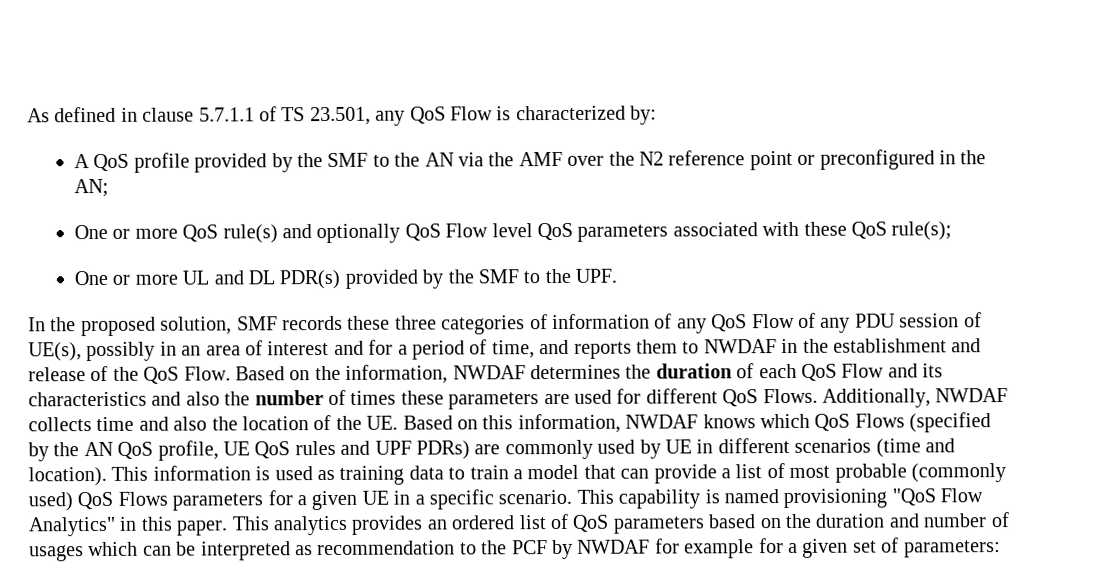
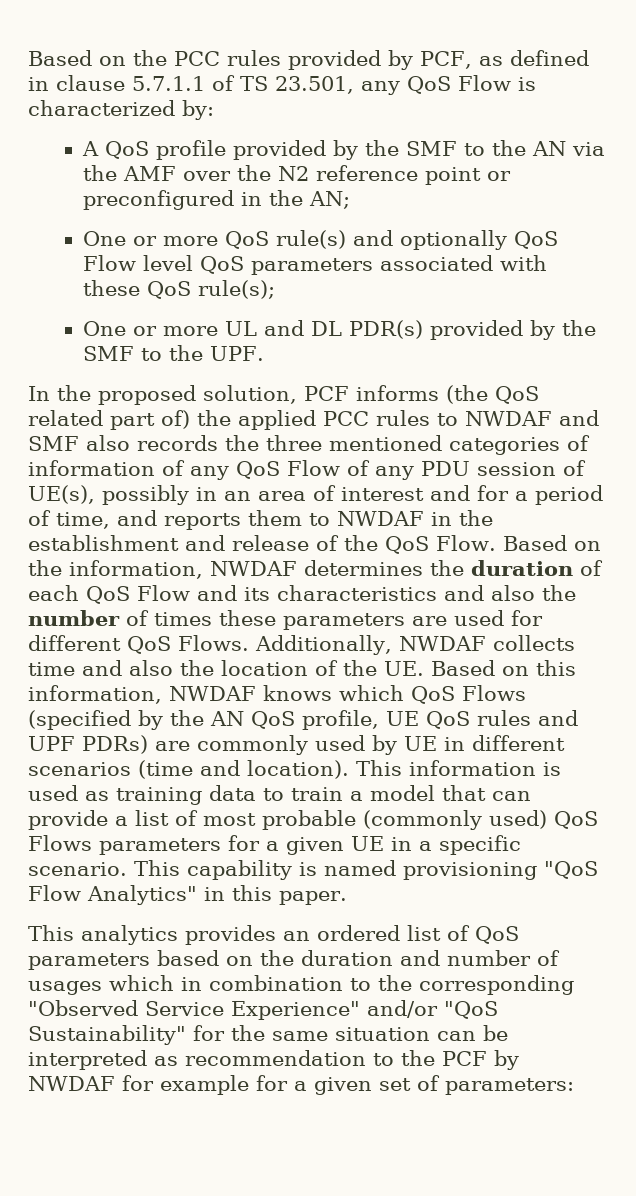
[27,108,50,123] As -> [28,50,503,70] Based on the PCC rules provided by PCF, as
[236,315,437,331] SMF records these three -> [304,385,539,404] [28,410,599,430] [28,435,442,451] PCF informs (the QoS related part of) the applied PCC rules to NWDAF and SMF also records the three mentioned
(229, 528) none -> (347, 898) //
(139, 549) none -> [181,975,574,995] [28,1000,498,1020] [28,1025,430,1045] in combination to the corresponding "Observed Service Experience" and/or "QoS Sustainability" for the same situation

